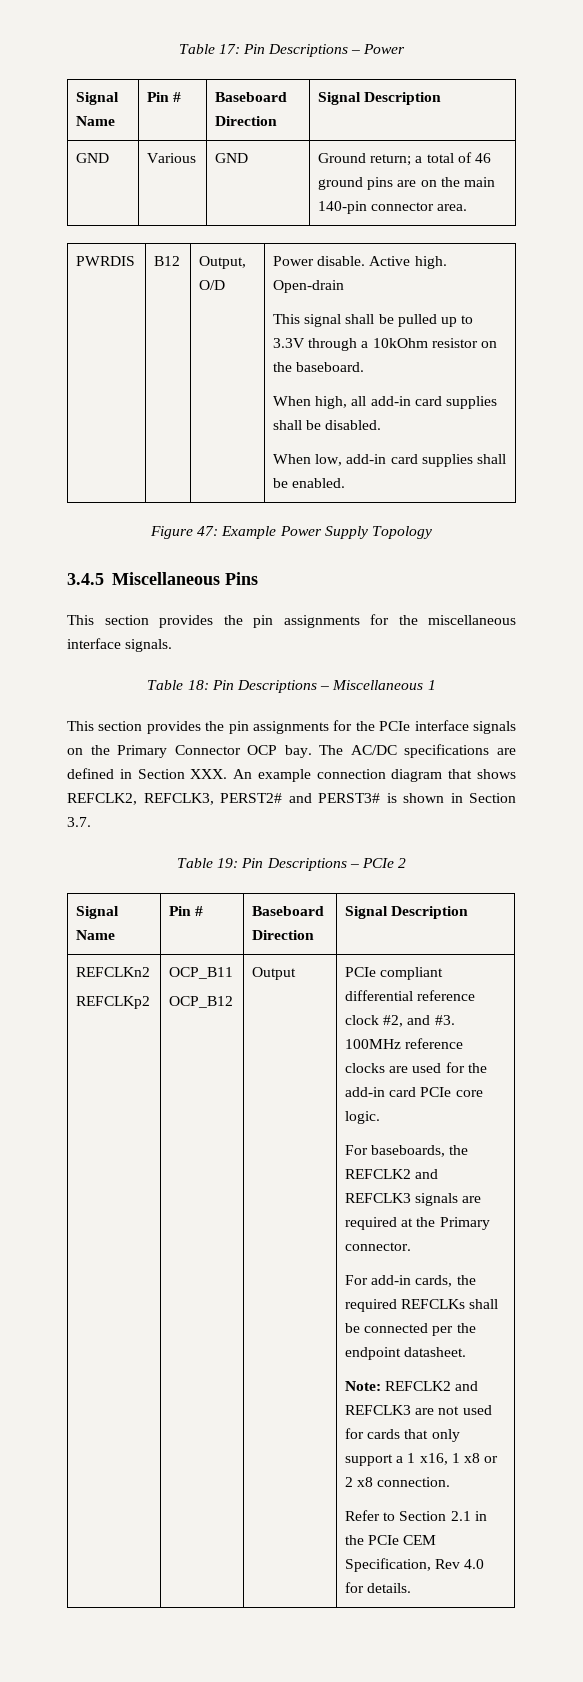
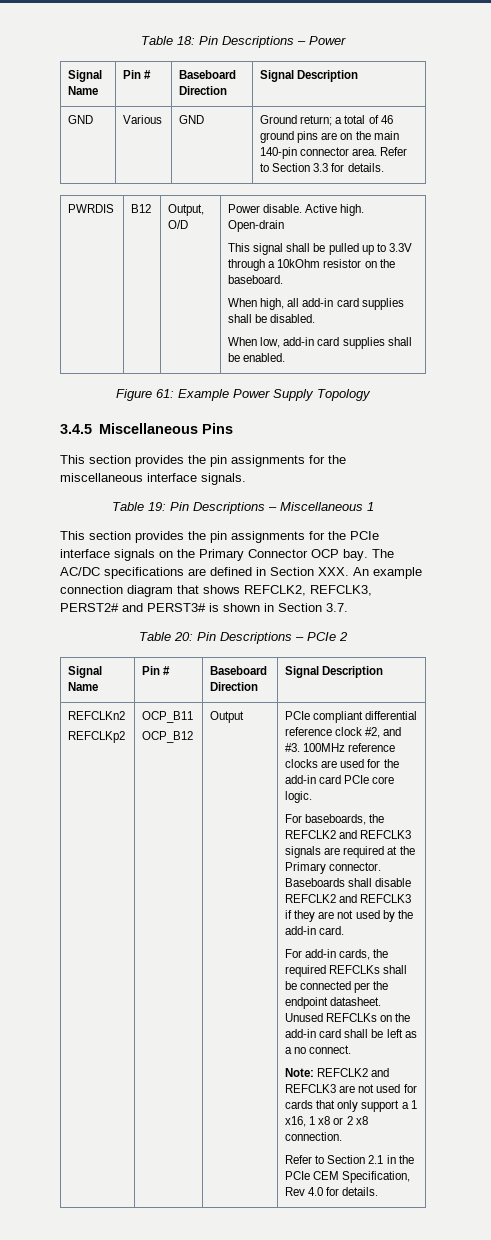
[178,44,240,54] Table 17: -> [141,36,195,45] Table 18:
(468, 207) none -> [380,147,408,156] [260,163,384,172] Refer to Section 3.3 for details.
[197,526,219,536] 47: -> [156,389,174,398] 61:
[187,680,209,690] 18: -> [148,502,166,511] 19:
[217,858,239,868] 19: -> [174,632,193,641] 20:
(412, 1246) none -> [285,878,412,887] [285,894,412,903] [285,910,413,922] [285,926,345,935] Baseboards shall disable REFCLK2 and REFCLK3 if they are not used by the add-in card.
(467, 1352) none -> [285,1013,411,1022] [285,1029,417,1038] [285,1045,352,1054] Unused REFCLKs on the add-in card shall be left as a no connect.

